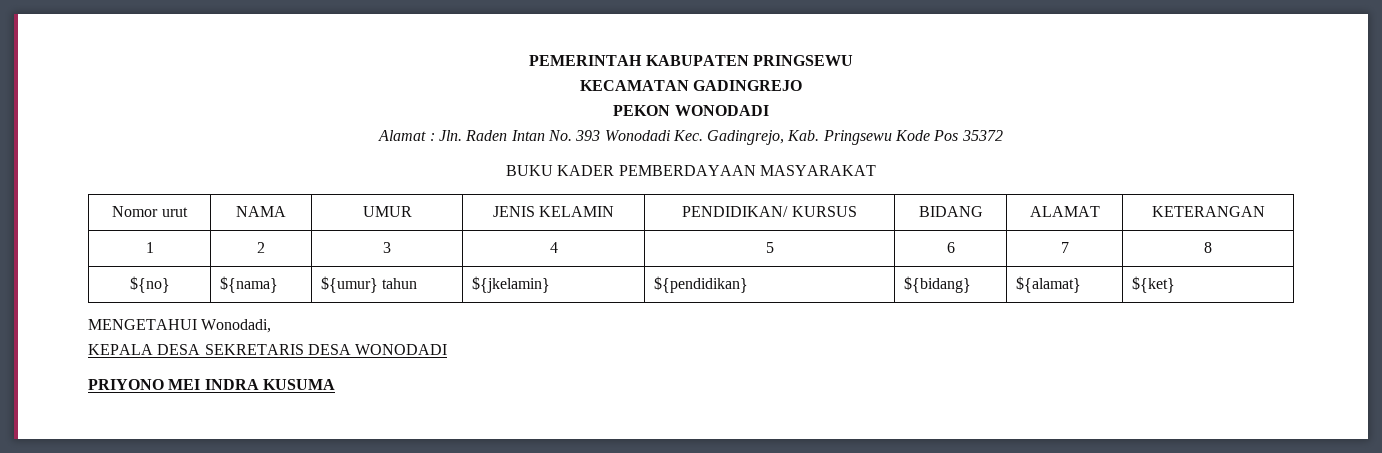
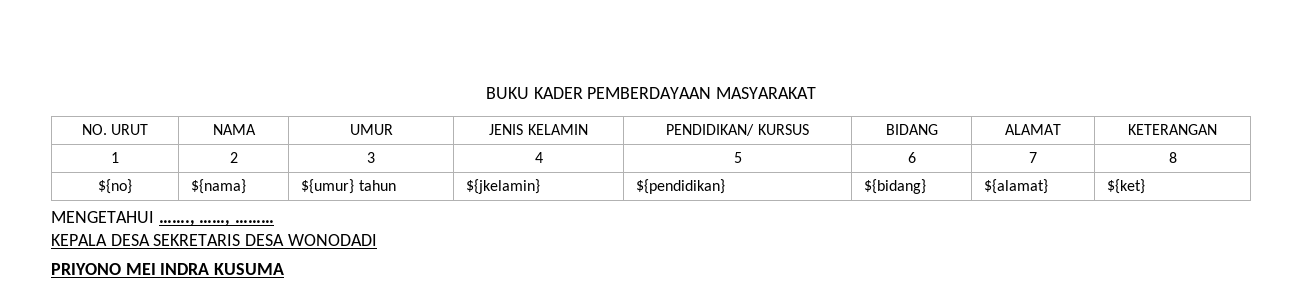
[529,55,853,66] [579,80,803,91] [613,105,769,116] [378,130,1003,145] PEMERINTAH KABUPATEN PRINGSEWU // KECAMATAN GADINGREJO // PEKON WONODADI // Alamat : Jln. Raden Intan No. 393 Wonodadi Kec. Gadingrejo, Kab. Pringsewu Kode Pos 35372 // -> (485, 93) none
[112,206,188,217] Nomor urut -> [81,124,149,135] NO. URUT
[201,319,272,333] Wonodadi, -> [158,220,275,226] ……., ……, ………

